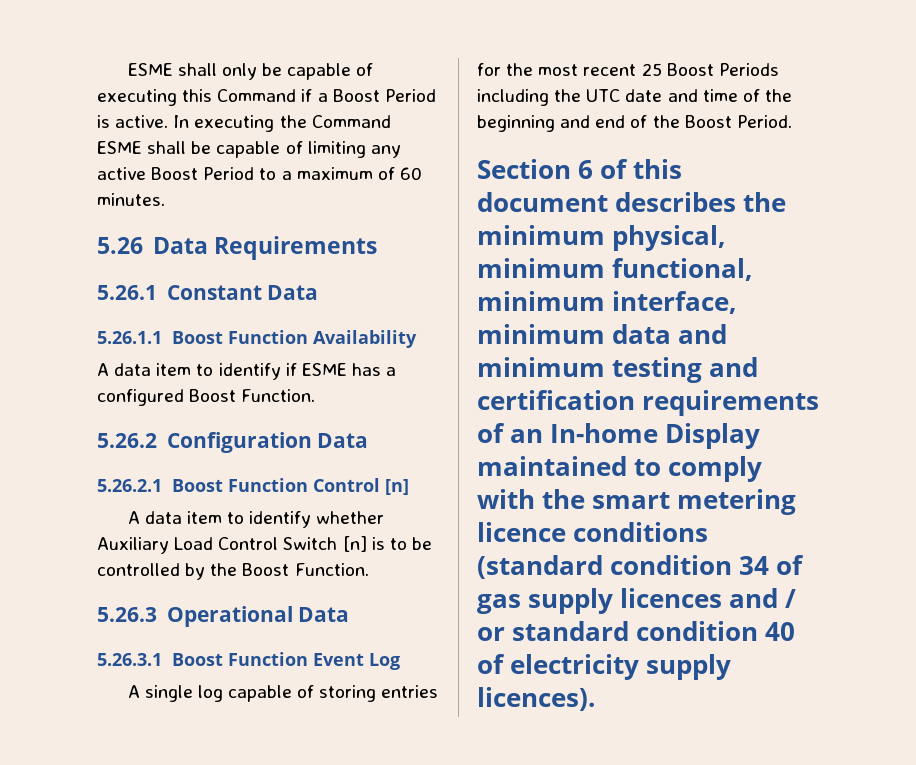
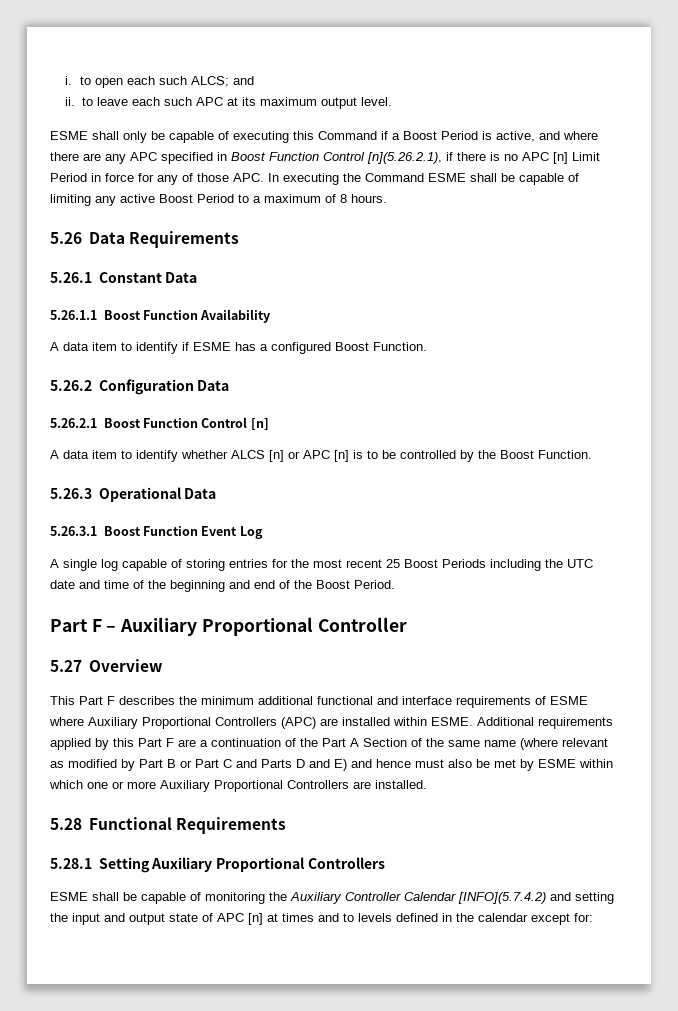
(127, 69) none -> [65,76,255,88] [65,97,392,109] i. to open each such ALCS; and // ii. to leave each such APC at its maximum output level. //
[115,115,169,128] active. -> [496,131,598,142] [50,152,600,164] [50,173,264,185] active, and where there are any APC specified in Boost Function Control [n](5.26.2.1), if there is no APC [n] Limit Period in force for any of those APC.
[399,167,422,180] [97,193,165,206] 60 minutes. -> [340,194,387,203] 8 hours.
[97,537,338,554] Auxiliary Load Control Switch -> [231,450,330,462] ALCS [n] or APC
[477,159,682,179] [477,192,786,212] [477,225,726,251] [477,258,753,281] [477,291,737,314] [477,324,727,344] [477,357,758,383] [477,390,819,416] [477,423,760,449] [477,456,762,482] [477,489,796,515] [477,522,708,542] [477,555,804,579] [477,588,796,614] [477,621,795,641] [477,654,731,680] [477,687,595,711] Section 6 of this document describes the minimum physical, minimum functional, minimum interface, minimum data and minimum testing and certification requirements of an In-home Display maintained to comply with the smart metering licence conditions (standard condition 34 of gas supply licences and / or standard condition 40 of electricity supply licences). -> [50,617,407,636] [50,659,162,672] [50,696,588,708] [49,717,613,729] [50,738,608,750] [50,759,613,771] [49,780,427,792] [50,817,286,834] [50,857,385,873] [50,892,614,904] [50,913,593,925] Part F – Auxiliary Proportional Controller // 5.27 Overview // This Part F describes the minimum additional functional and interface requirements of ESME where Auxiliary Proportional Controllers (APC) are installed within ESME. Additional requirements applied by this Part F are a continuation of the Part A Section of the same name (where relevant as modified by Part B or Part C and Parts D and E) and hence must also be met by ESME within which one or more Auxiliary Proportional Controllers are installed. // 5.28 Functional Requirements // 5.28.1 Setting Auxiliary Proportional Controllers // ESME shall be capable of monitoring the Auxiliary Controller Calendar [INFO](5.7.4.2) and setting the input and output state of APC [n] at times and to levels defined in the calendar except for:

